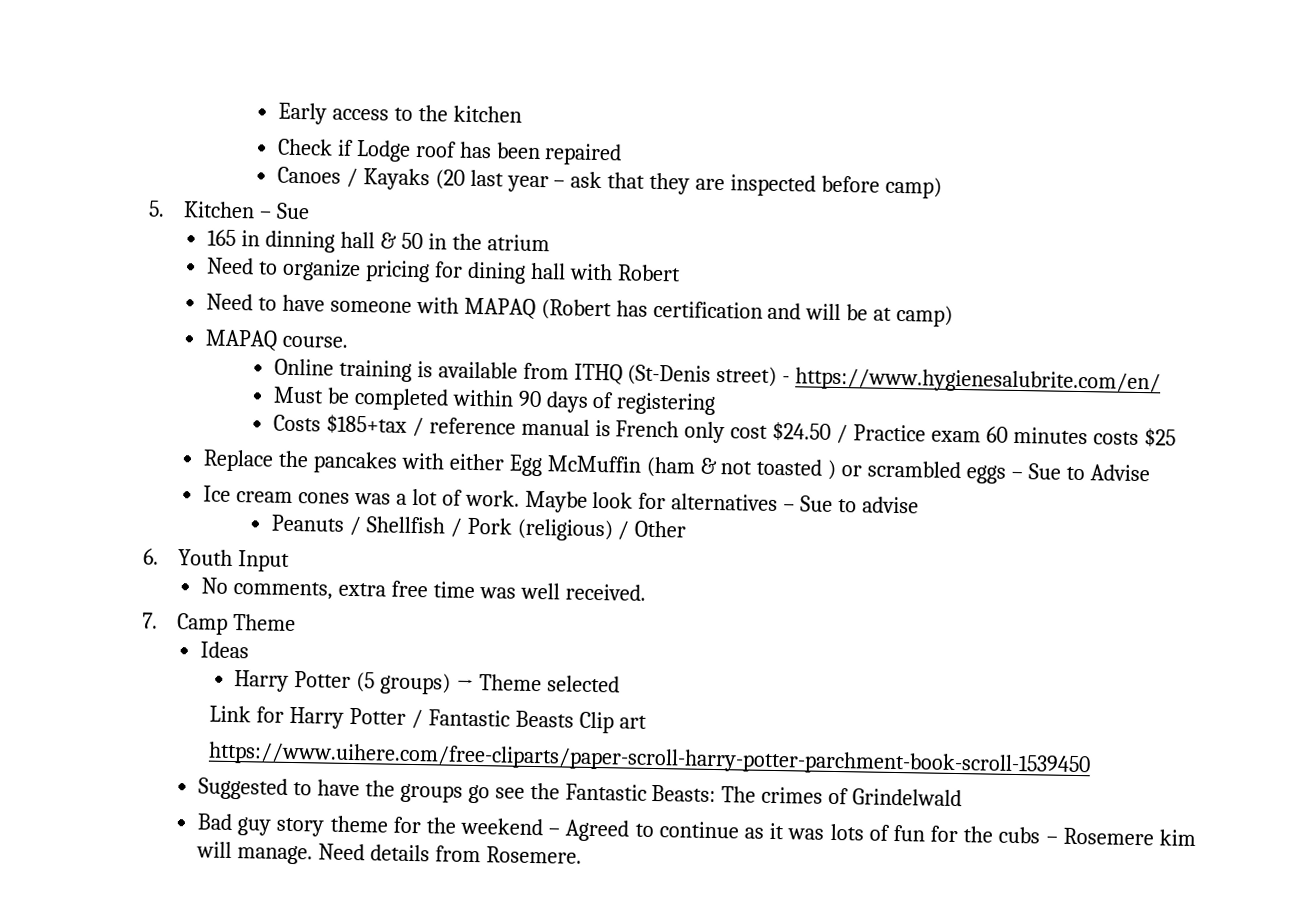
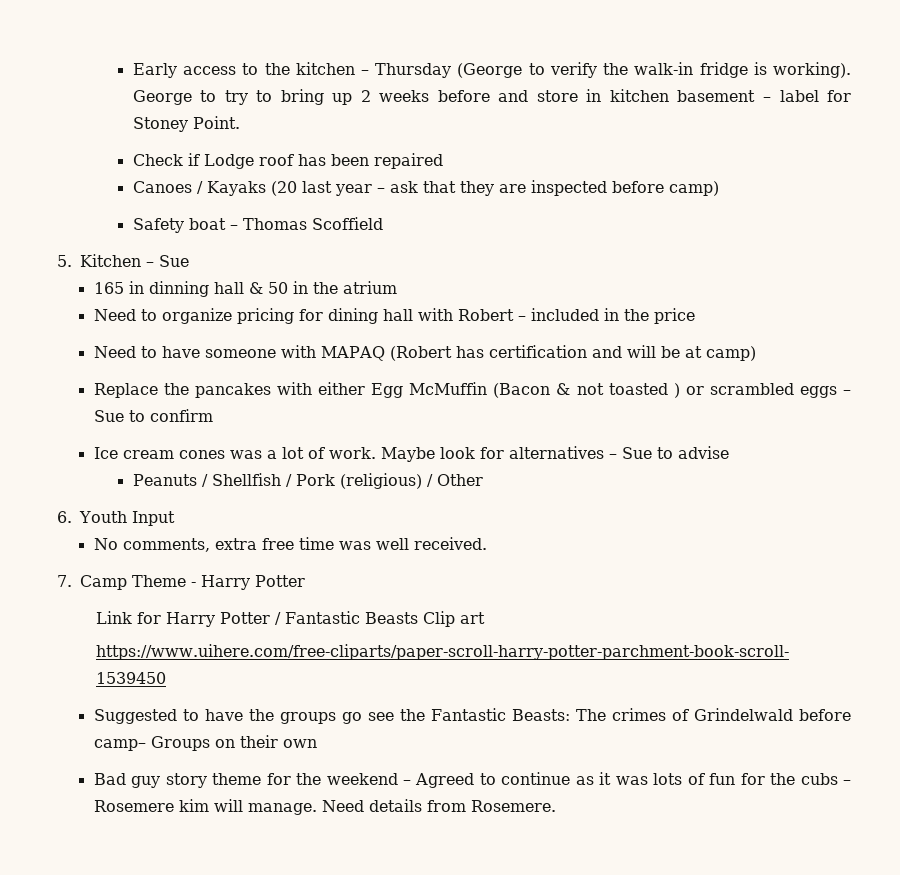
(522, 114) none -> [360,62,851,78] [132,89,852,105] [132,116,240,132] – Thursday (George to verify the walk-in fridge is working). George to try to bring up 2 weeks before and store in kitchen basement – label for Stoney Point.
(943, 187) none -> [132,217,383,233] // Safety boat – Thomas Scoffield
(681, 273) none -> [517,308,695,324] – included in the price
[205,329,348,351] [273,358,1162,395] [272,386,717,415] [272,414,1176,448] // MAPAQ course. // Online training is available from ITHQ (St-Denis street) - https://www.hygienesalubrite.com/en/ // Must be completed within 90 days of registering // Costs $185+tax / reference manual is French only cost $24.50 / Practice exam 60 minutes costs $25 -> (756, 353) none
[645,456,695,478] (ham -> [493,383,551,398] (Bacon
[1089,464,1150,482] Advise -> [149,409,213,422] confirm
[200,641,250,659] [234,670,621,695] // Ideas // Harry Potter (5 groups) → Theme selected -> [190,575,305,590] - Harry Potter
(963, 797) none -> [798,709,851,721] [93,735,317,751] before camp– Groups on their own

